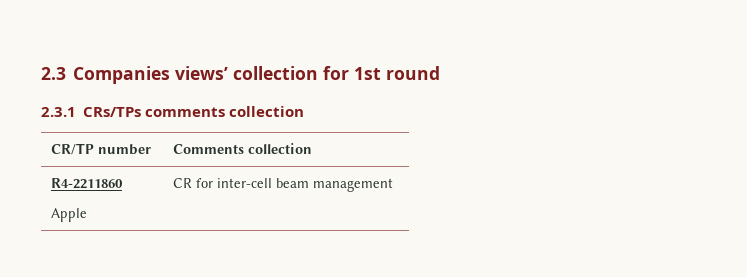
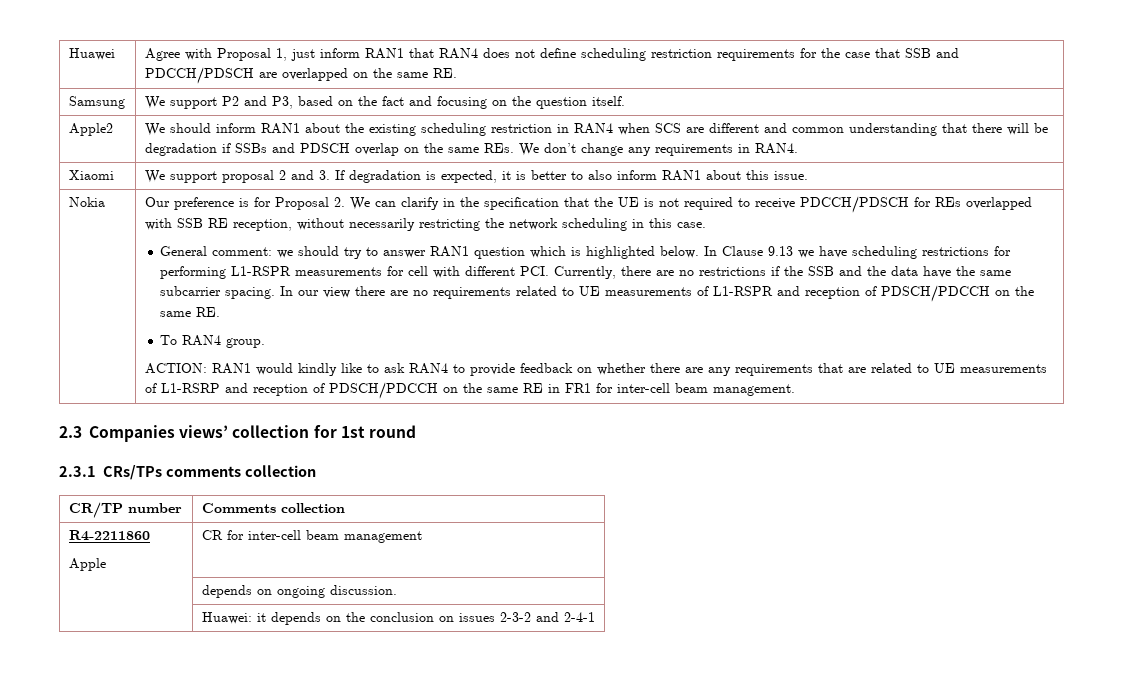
(41, 73) none -> [68,48,115,60] [144,48,959,61] [144,67,457,84] [68,96,125,109] [144,96,625,109] [68,123,113,136] [144,123,1048,136] [144,143,798,156] [68,170,114,180] [144,170,808,183] [68,197,105,207] [144,196,1032,213] [144,218,706,231] [160,246,1012,259] [160,266,1012,279] [160,285,1035,302] [160,307,221,317] [160,335,266,348] [144,363,1047,376] [144,382,795,399] Huawei | Agree with Proposal 1, just inform RAN1 that RAN4 does not define scheduling restriction requirements for the case that SSB and PDCCH/PDSCH are overlapped on the same RE. // Samsung | We support P2 and P3, based on the fact and focusing on the question itself. // Apple2 | We should inform RAN1 about the existing scheduling restriction in RAN4 when SCS are different and common understanding that there will be degradation if SSBs and PDSCH overlap on the same REs. We don’t change any requirements in RAN4. // Xiaomi | We support proposal 2 and 3. If degradation is expected, it is better to also inform RAN1 about this issue. // Nokia | Our preference is for Proposal 2. We can clarify in the specification that the UE is not required to receive PDCCH/PDSCH for REs overlapped with SSB RE reception, without necessarily restricting the network scheduling in this case. // General comment: we should try to answer RAN1 question which is highlighted below. In Clause 9.13 we have scheduling restrictions for performing L1-RSPR measurements for cell with different PCI. Currently, there are no restrictions if the SSB and the data have the same subcarrier spacing. In our view there are no requirements related to UE measurements of L1-RSPR and reception of PDSCH/PDCCH on the same RE. // To RAN4 group. // ACTION: RAN1 would kindly like to ask RAN4 to provide feedback on whether there are any requirements that are related to UE measurements of L1-RSRP and reception of PDSCH/PDCCH on the same RE in FR1 for inter-cell beam management. //
(394, 185) none -> [201,585,397,598] [201,612,595,625] // | depends on ongoing discussion. // | Huawei: it depends on the conclusion on issues 2-3-2 and 2-4-1

